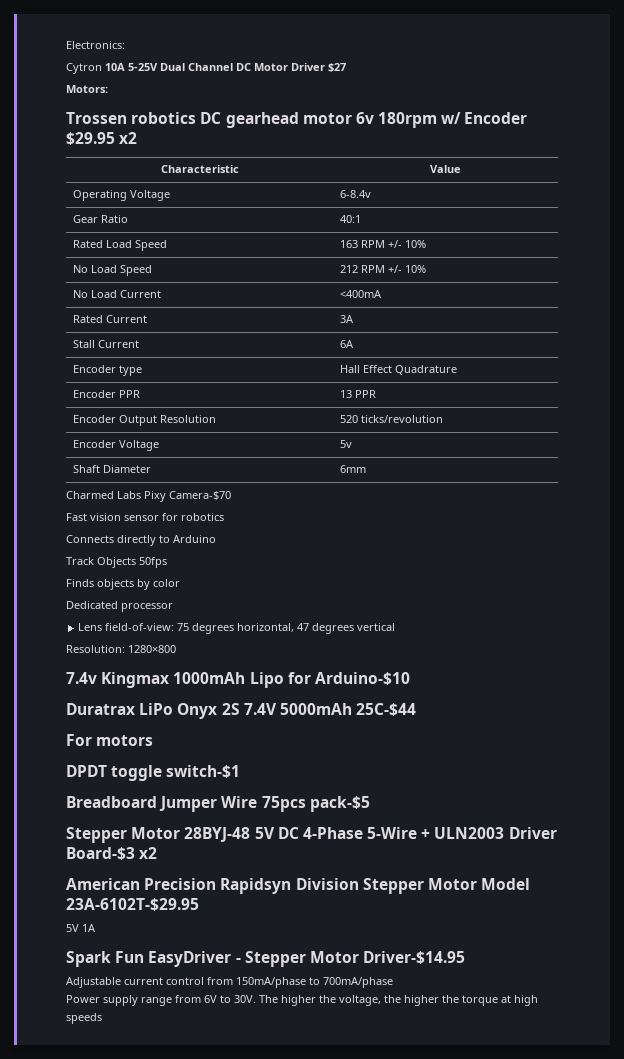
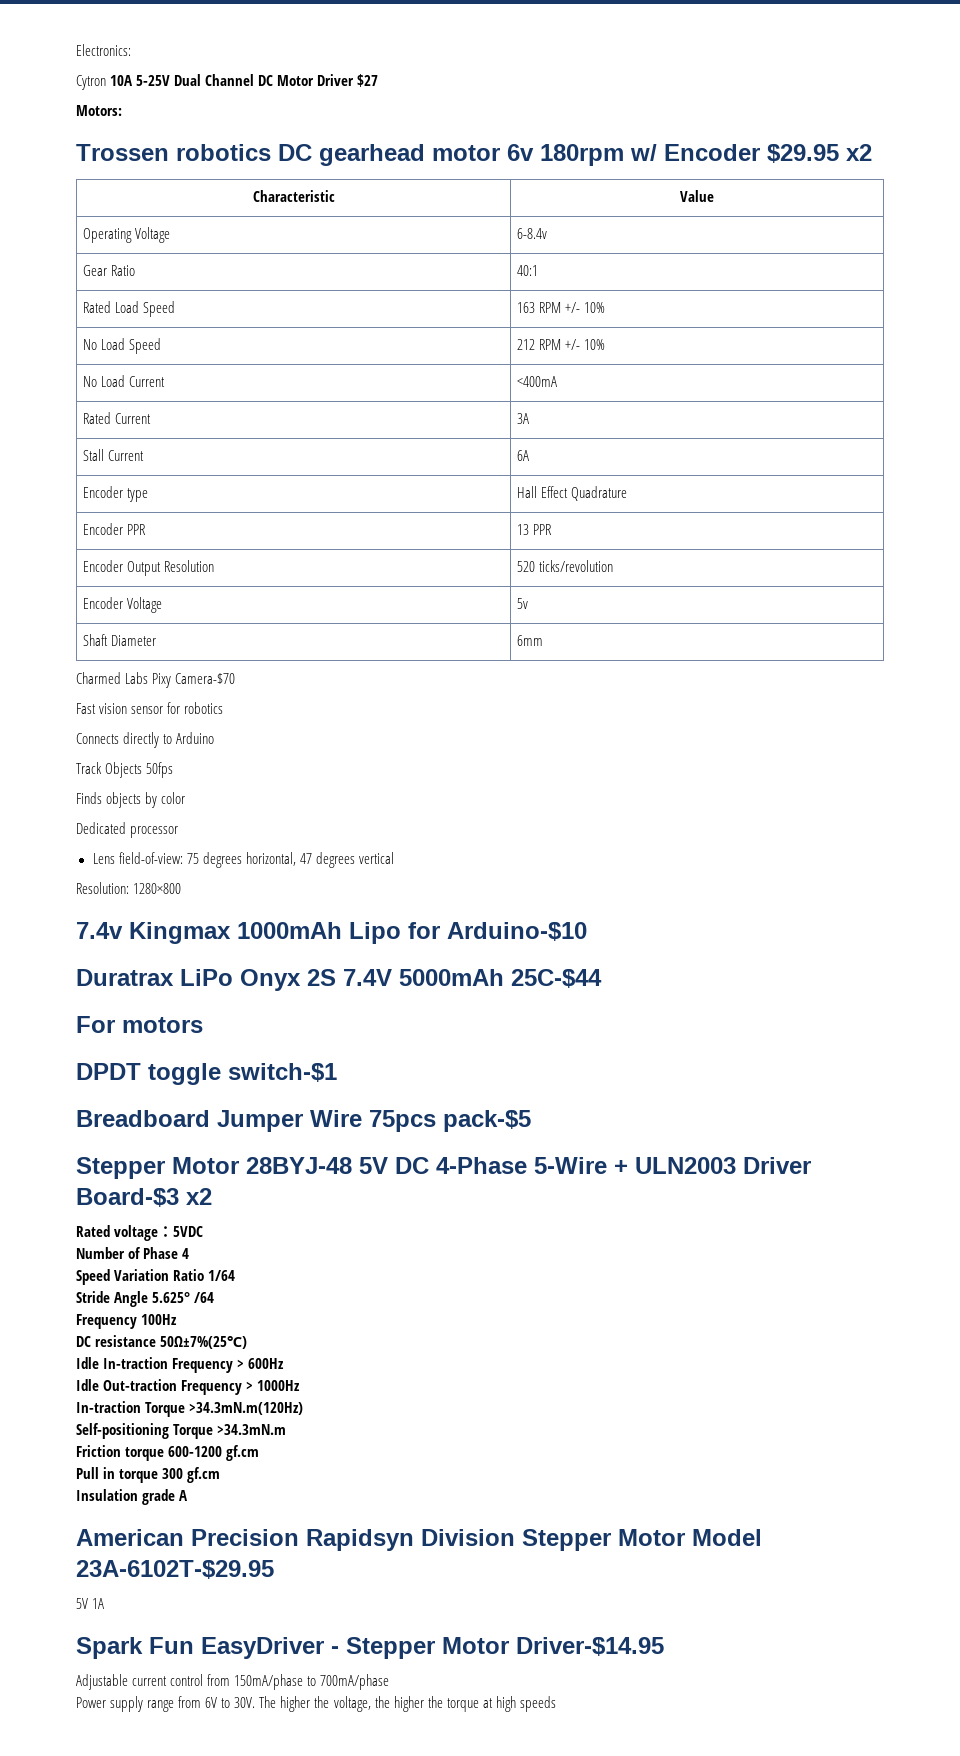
(158, 853) none -> [76,1225,204,1241] [76,1247,190,1259] [76,1269,236,1285] [76,1291,215,1307] [76,1314,178,1329] [76,1335,248,1349] [76,1357,285,1373] [76,1379,301,1395] [76,1401,304,1417] [76,1423,287,1439] [76,1445,260,1461] [76,1467,221,1483] [76,1489,189,1505] // Rated voltage：5VDC // Number of Phase 4 // Speed Variation Ratio 1/64 // Stride Angle 5.625° /64 // Frequency 100Hz // DC resistance 50Ω±7%(25℃) // Idle In-traction Frequency > 600Hz // Idle Out-traction Frequency > 1000Hz // In-traction Torque >34.3mN.m(120Hz) // Self-positioning Torque >34.3mN.m // Friction torque 600-1200 gf.cm // Pull in torque 300 gf.cm // Insulation grade A

